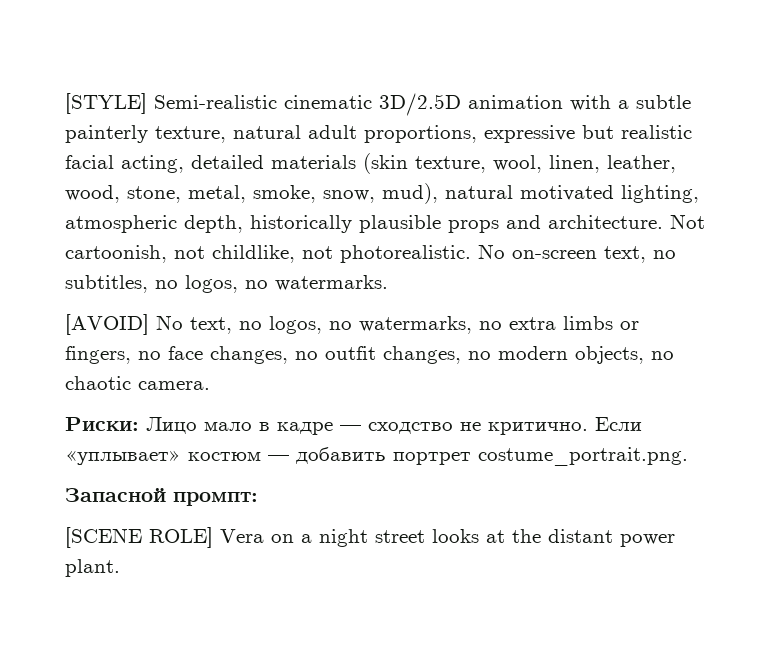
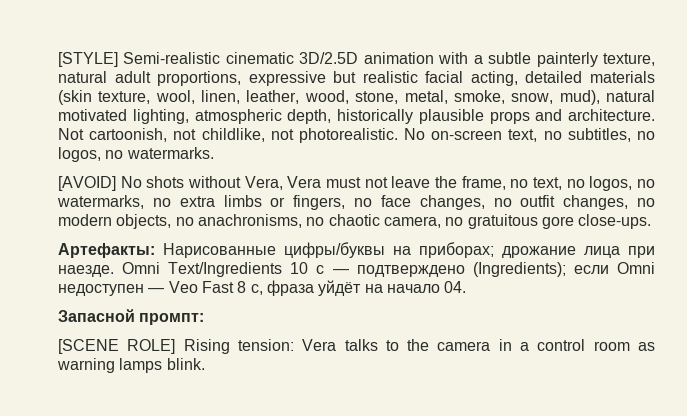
(183, 322) none -> [146,176,529,190] shots without Vera, Vera must not leave the frame, no
[65,376,210,390] [65,417,642,435] [65,447,688,466] [65,488,258,506] [65,527,675,548] [65,559,120,577] chaotic camera. // Риски: Лицо мало в кадре — сходство не критично. Если «уплывает» костюм — добавить портрет costume_portrait.png. // Запасной промпт: // [SCENE ROLE] Vera on a night street looks at the distant power plant. -> [197,214,652,229] [58,242,655,258] [58,262,655,277] [58,280,467,296] [58,309,205,325] [58,339,655,354] [57,358,205,373] anachronisms, no chaotic camera, no gratuitous gore close-ups. // Артефакты: Нарисованные цифры/буквы на приборах; дрожание лица при наезде. Omni Text/Ingredients 10 с — подтверждено (Ingredients); если Omni недоступен — Veo Fast 8 с, фраза уйдёт на начало 04. // Запасной промпт: // [SCENE ROLE] Rising tension: Vera talks to the camera in a control room as warning lamps blink.

